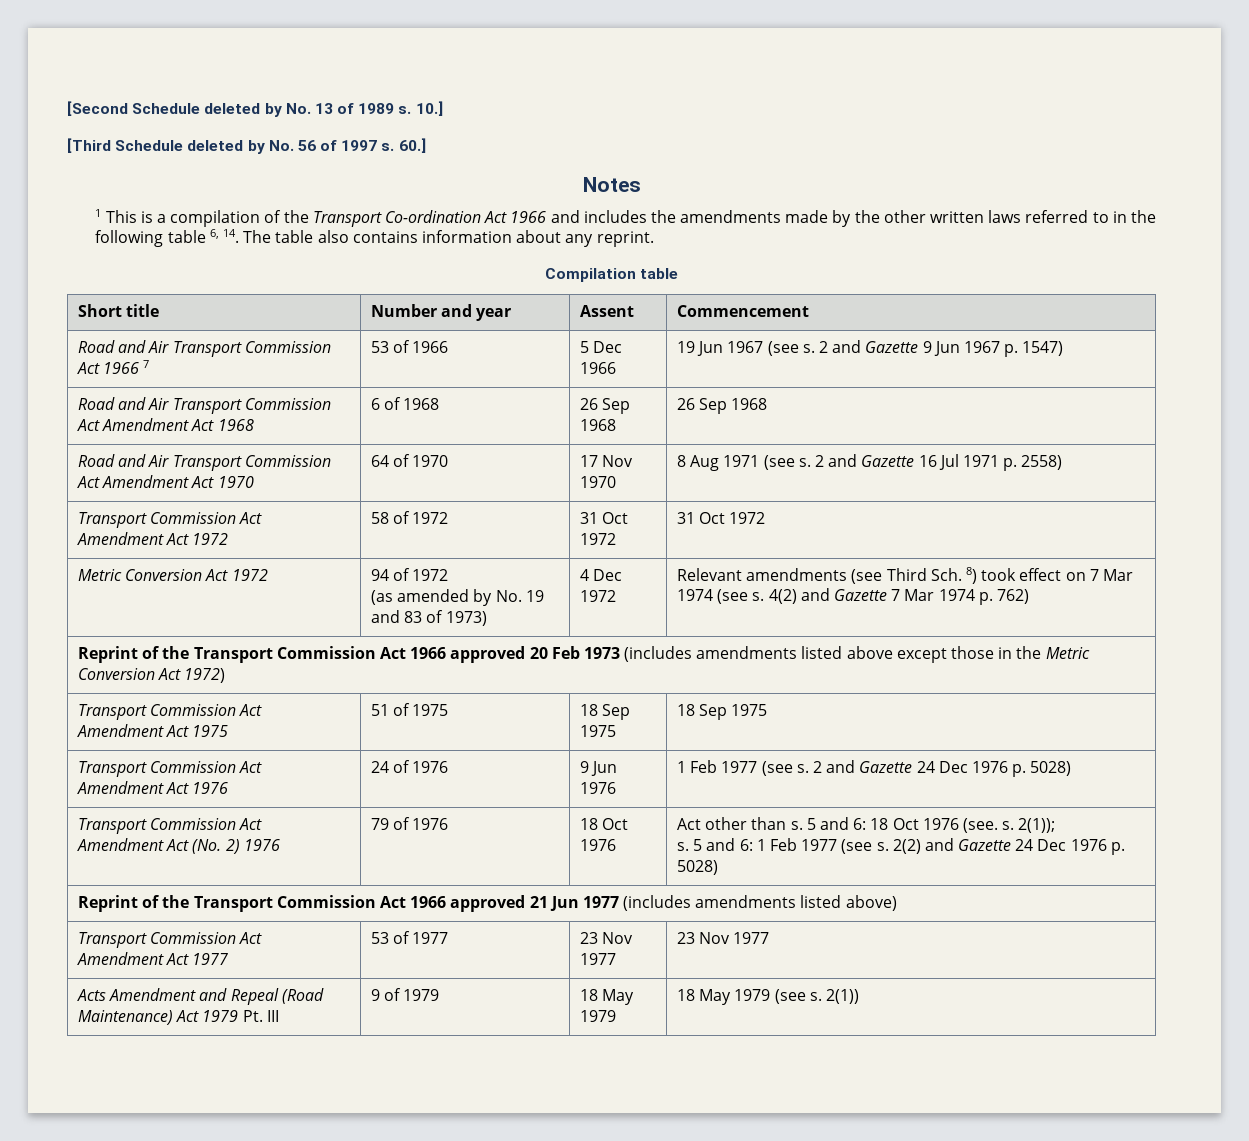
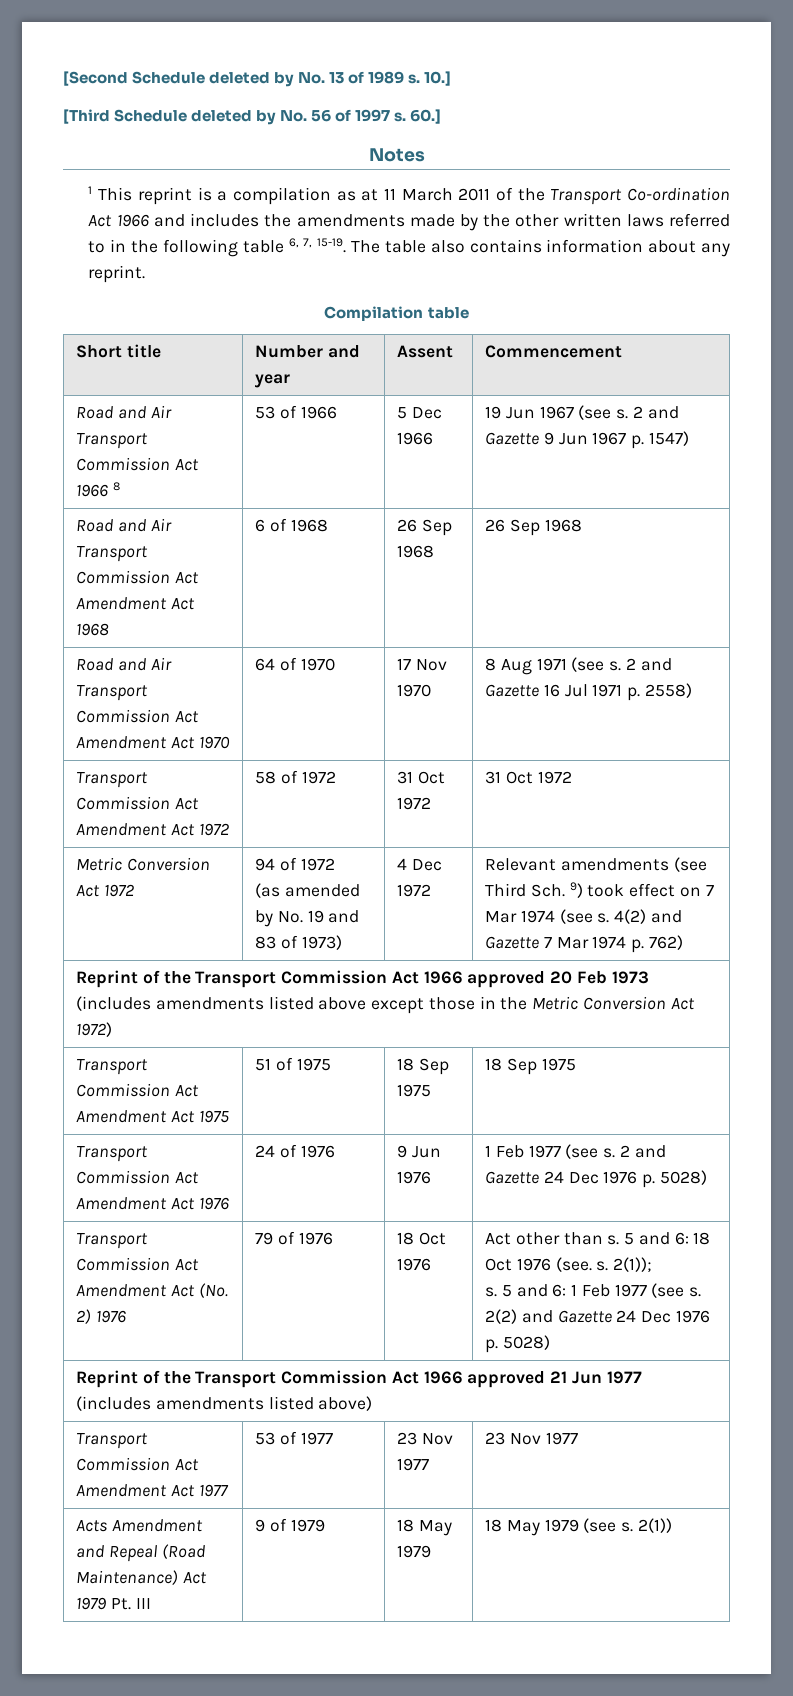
(137, 216) none -> [137,187,192,205] reprint
(261, 218) none -> [336,188,491,201] as at 11 March 2011
[223,229,240,243] 14. -> [303,238,347,253] 7, 15-19.
[143,360,150,368] 7 -> [113,482,121,491] 8
[965,567,977,584] 8) -> [569,882,583,898] 9)

